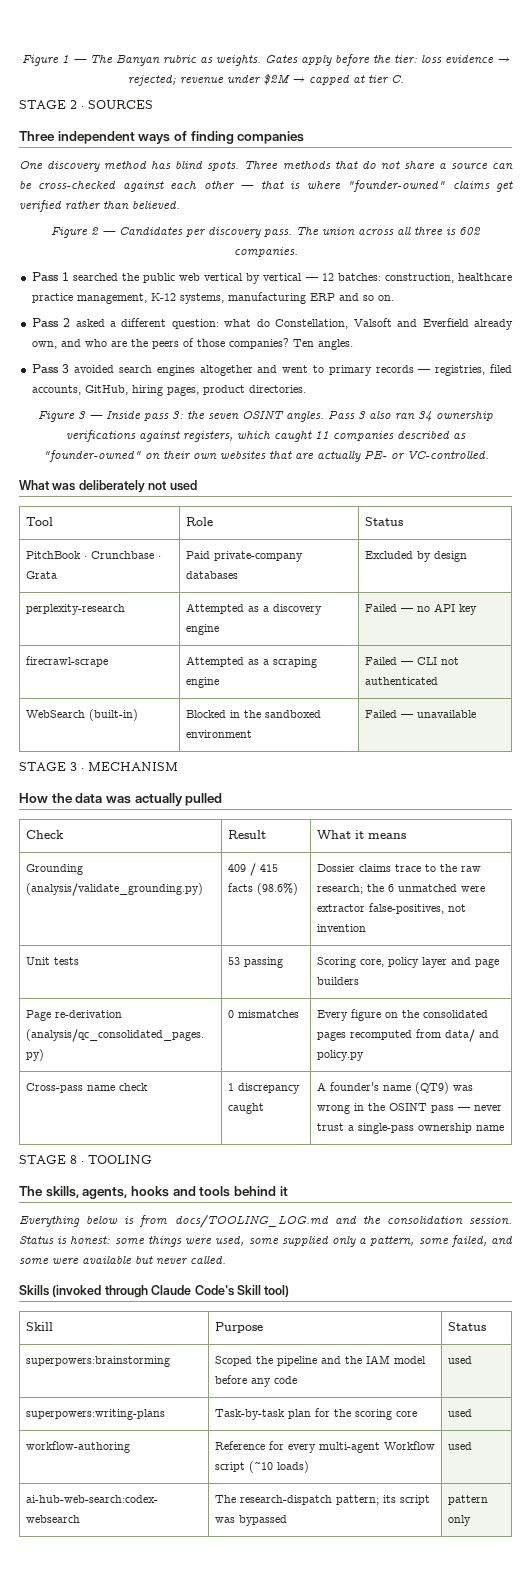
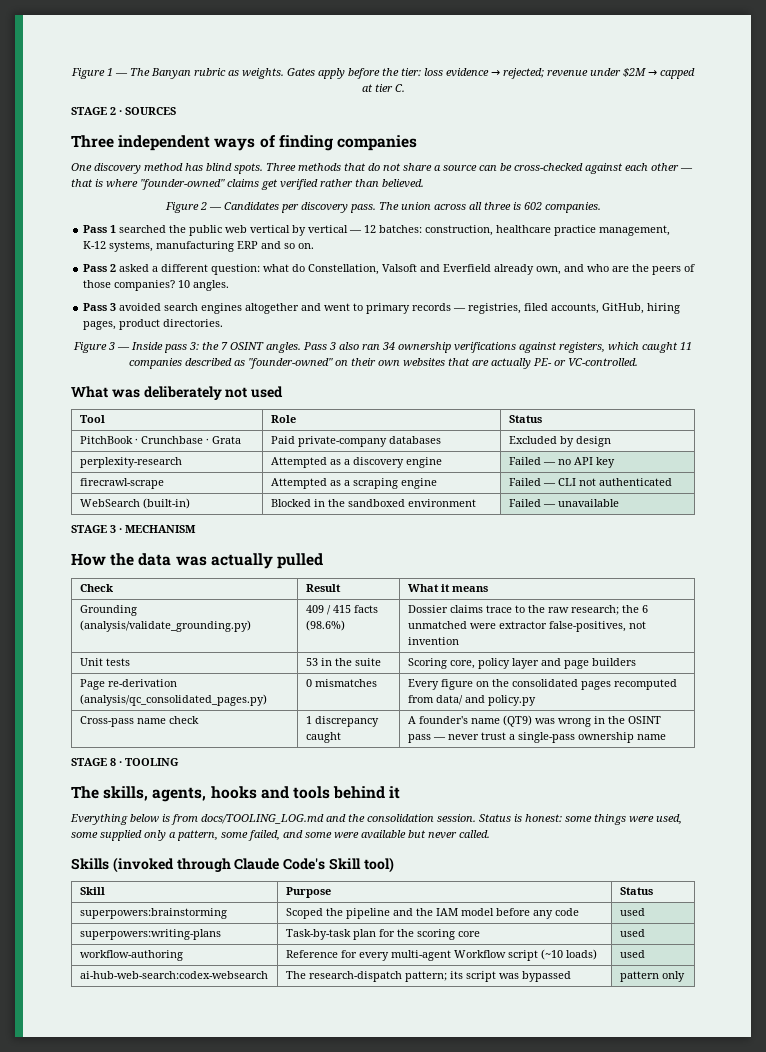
[292,339,314,347] Ten -> [178,280,191,288] 10
[208,413,239,419] seven -> [221,342,228,350] 7
[243,957,283,968] passing -> [320,658,381,666] in the suite

